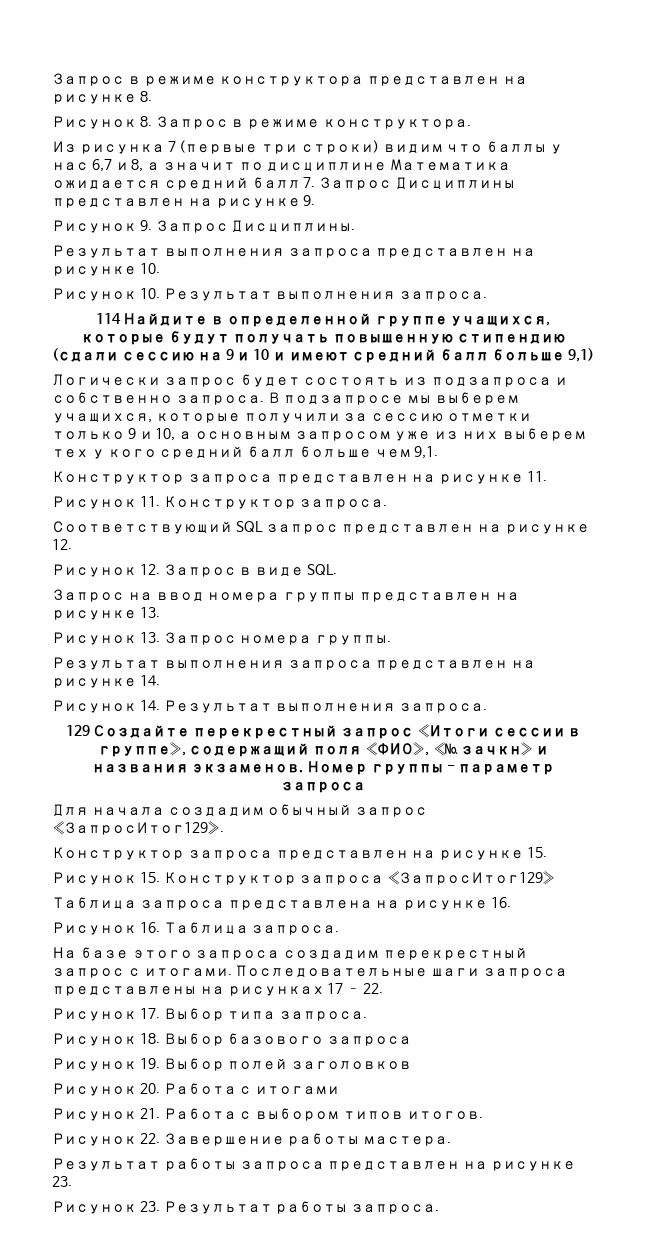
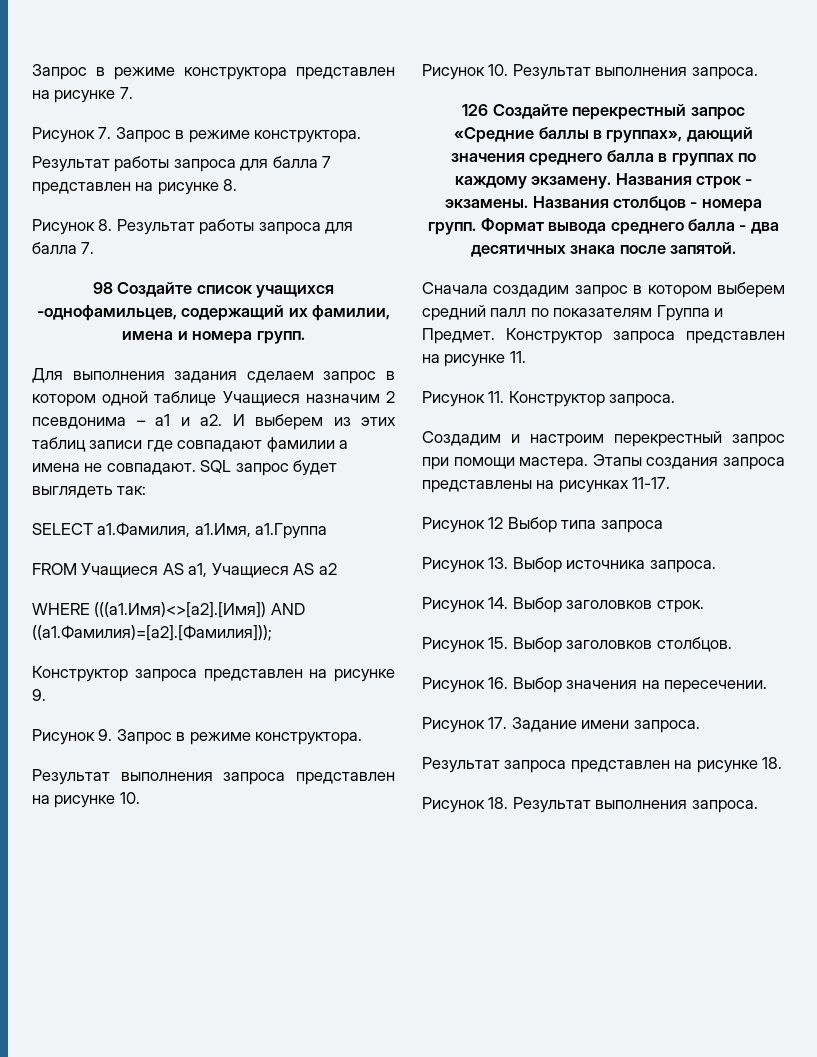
[139,91,152,102] [52,116,471,129] [52,140,563,154] [52,159,511,172] [52,177,515,190] 8. // Рисунок 8. Запрос в режиме конструктора. // Из рисунка 7 (первые три строки) видим что баллы у нас 6,7 и 8, а значит по дисциплине Математика ожидается средний балл 7. Запрос Дисциплины -> [119,87,133,99] [32,127,362,143] [32,156,332,172] [32,179,238,195] [32,219,354,235] [32,242,95,254] [92,282,335,298] [36,305,391,321] [122,331,305,344] [32,368,396,384] [32,391,395,407] [32,414,396,430] [32,437,349,453] [32,460,338,476] [32,486,147,498] [32,522,328,539] [32,563,337,578] [32,602,305,618] [32,625,272,641] [32,666,197,682] 7. // Рисунок 7. Запрос в режиме конструктора. // Результат работы запроса для балла 7 представлен на рисунке 8. // Рисунок 8. Результат работы запроса для балла 7. // 98 Создайте список учащихся -однофамильцев, содержащий их фамилии, имена и номера групп. // Для выполнения задания сделаем запрос в котором одной таблице Учащиеся назначим 2 псевдонима – а1 и а2. И выберем из этих таблиц записи где совпадают фамилии а имена не совпадают. SQL запрос будет выглядеть так: // SELECT а1.Фамилия, а1.Имя, а1.Группа // FROM Учащиеся AS а1, Учащиеся AS а2 // WHERE (((а1.Имя)<>[а2].[Имя]) AND ((а1.Фамилия)=[а2].[Фамилия])); // Конструктор запроса
[231,220,356,233] Дисциплины. -> [176,732,363,745] в режиме конструктора.
[95,313,551,327] [81,331,565,345] [52,348,594,363] [52,374,567,387] [52,392,519,405] [52,413,531,423] [52,428,586,441] [52,446,439,459] 114 Найдите в определенной группе учащихся, которые будут получать повышенную стипендию (сдали сессию на 9 и 10 и имеют средний балл больше 9,1) // Логически запрос будет состоять из подзапроса и собственно запроса. В подзапросе мы выберем учащихся, которые получили за сессию отметки только 9 и 10, а основным запросом уже из них выберем тех у кого средний балл больше чем 9,1. // -> [462,104,745,120] [454,127,753,143] [450,150,757,166] [454,173,753,189] [445,196,762,212] [428,218,779,235] [470,242,737,257] [422,282,785,298] [422,305,724,321] [422,328,495,344] 126 Создайте перекрестный запрос «Средние баллы в группах», дающий значения среднего балла в группах по каждому экзамену. Названия строк - экзамены. Названия столбцов - номера групп. Формат вывода среднего балла - два десятичных знака после запятой. // Сначала создадим запрос в котором выберем средний палл по показателям Группа и Предмет.
[52,521,589,534] [52,539,72,550] [52,564,337,577] [52,589,519,602] [52,607,160,620] [52,632,392,645] [52,657,536,670] [52,675,160,688] [52,700,488,713] [65,724,581,739] [97,742,549,757] [91,761,555,775] [281,781,365,793] [52,804,428,817] [52,821,224,835] [52,847,547,860] [52,871,556,885] [52,897,511,910] [52,922,340,935] [52,947,527,960] [52,965,567,978] [52,983,383,996] [52,1008,368,1021] [52,1033,412,1046] [52,1058,412,1071] [52,1083,340,1096] [52,1108,483,1121] [52,1133,452,1146] [52,1158,575,1171] [52,1176,72,1187] [52,1201,440,1214] Соответствующий SQL запрос представлен на рисунке 12. // Рисунок 12. Запрос в виде SQL. // Запрос на ввод номера группы представлен на рисунке 13. // Рисунок 13. Запрос номера группы. // Результат выполнения запроса представлен на рисунке 14. // Рисунок 14. Результат выполнения запроса. // 129 Создайте перекрестный запрос «Итоги сессии в группе», содержащий поля «ФИО», «№ зачкн» и названия экзаменов. Номер группы - параметр запроса // Для начала создадим обычный запрос «ЗапросИтог129». // Конструктор запроса представлен на рисунке 15. // Рисунок 15. Конструктор запроса «ЗапросИтог129» // Таблица запроса представлена на рисунке 16. // Рисунок 16. Таблица запроса. // На базе этого запроса создадим перекрестный запрос с итогами. Последовательные шаги запроса представлены на рисунках 17 – 22. // Рисунок 17. Выбор типа запроса. // Рисунок 18. Выбор базового запроса // Рисунок 19. Выбор полей заголовков // Рисунок 20. Работа с итогами // Рисунок 21. Работа с выбором типов итогов. // Рисунок 22. Завершение работы мастера. // Результат работы запроса представлен на рисунке 23. // Рисунок 23. Результат работы запроса. -> [422,431,785,447] [422,454,785,470] [422,477,671,493] [422,517,663,533] [422,557,716,573] [422,597,704,613] [422,637,732,653] [422,677,768,693] [422,717,700,733] [422,757,783,773] [422,797,758,813] Создадим и настроим перекрестный запрос при помощи мастера. Этапы создания запроса представлены на рисунках 11-17. // Рисунок 12 Выбор типа запроса // Рисунок 13. Выбор источника запроса. // Рисунок 14. Выбор заголовков строк. // Рисунок 15. Выбор заголовков столбцов. // Рисунок 16. Выбор значения на пересечении. // Рисунок 17. Задание имени запроса. // Результат запроса представлен на рисунке 18. // Рисунок 18. Результат выполнения запроса.

